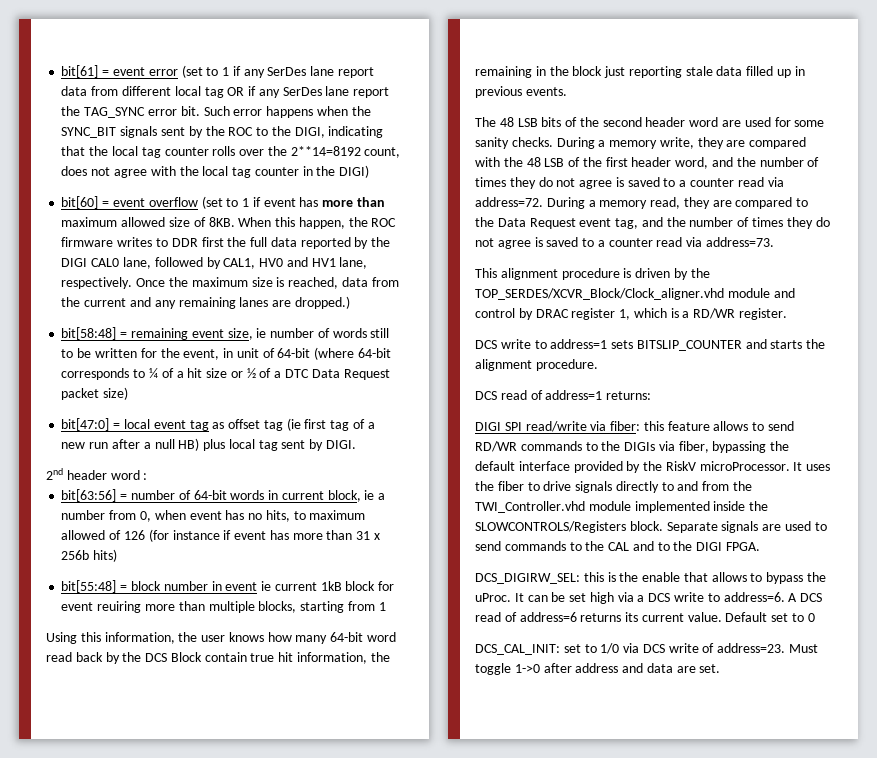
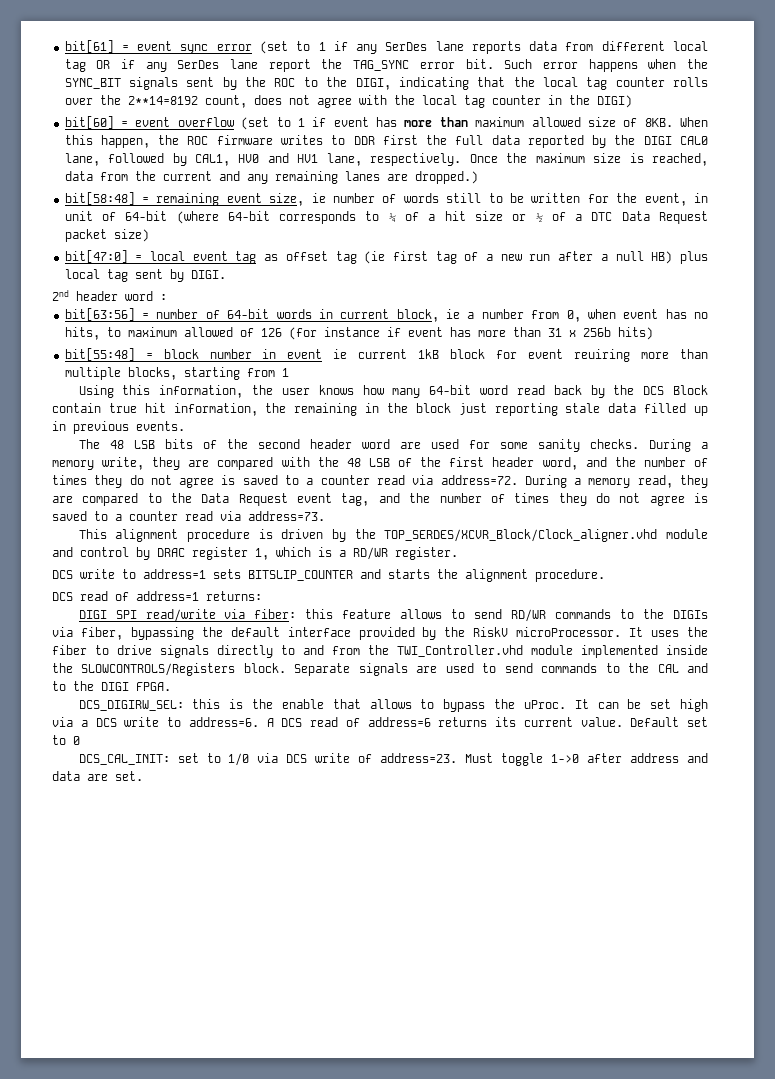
(145, 71) none -> [180,44,209,54] sync
[337,67,374,78] report -> [471,41,521,54] reports

